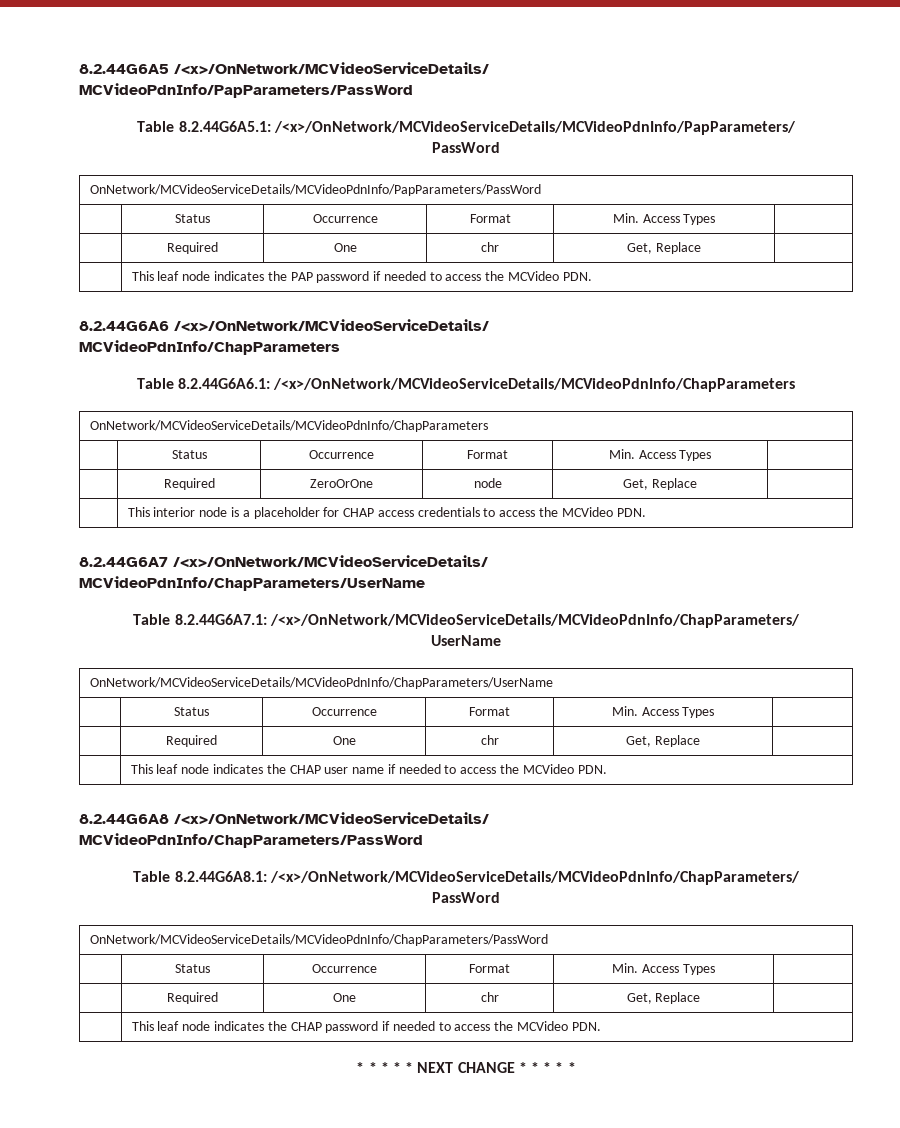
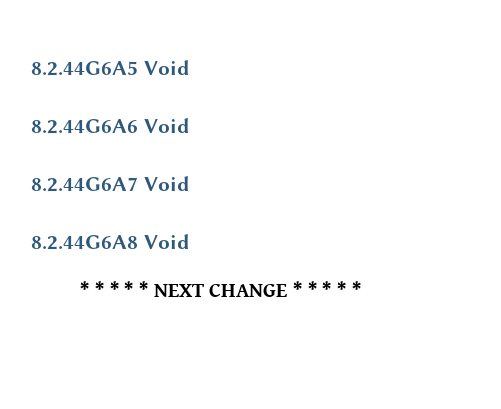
[174,62,489,75] [79,83,413,98] [137,121,796,135] [432,142,500,153] [89,184,541,196] [175,214,210,223] [312,214,378,223] [469,214,511,223] [612,213,716,225] [167,242,218,254] [333,243,357,252] [481,242,499,252] [627,242,701,254] [131,271,592,283] [79,319,489,332] [79,340,340,355] [136,378,796,392] [89,420,488,432] [171,450,207,459] [309,450,374,459] [467,450,508,459] [608,449,712,461] [163,478,215,490] [310,479,373,488] [473,478,502,488] [623,478,697,490] [127,507,646,519] [79,555,488,568] [79,576,425,591] [133,614,800,628] [431,635,501,646] [89,677,553,689] [174,707,209,716] [311,707,377,716] [469,707,510,716] [611,706,715,718] [166,735,217,747] [332,736,356,745] [480,735,499,745] [626,735,700,747] [130,764,607,774] [79,812,489,825] [79,833,423,848] [133,871,800,885] [432,892,500,903] [89,934,548,946] [175,964,210,973] [312,964,377,973] [469,964,510,973] [612,963,715,975] [167,992,218,1004] [333,993,356,1002] [480,992,499,1002] [626,992,701,1004] [131,1021,601,1033] /<x>/OnNetwork/MCVideoServiceDetails/ // MCVideoPdnInfo/PapParameters/PassWord // Table 8.2.44G6A5.1: /<x>/OnNetwork/MCVideoServiceDetails/MCVideoPdnInfo/PapParameters/ // PassWord // OnNetwork/MCVideoServiceDetails/MCVideoPdnInfo/PapParameters/PassWord // | Status | Occurrence | Format | Min. Access Types | // | Required | One | chr | Get, Replace | // | This leaf node indicates the PAP password if needed to access the MCVideo PDN. // 8.2.44G6A6 /<x>/OnNetwork/MCVideoServiceDetails/ // MCVideoPdnInfo/ChapParameters // Table 8.2.44G6A6.1: /<x>/OnNetwork/MCVideoServiceDetails/MCVideoPdnInfo/ChapParameters // OnNetwork/MCVideoServiceDetails/MCVideoPdnInfo/ChapParameters // | Status | Occurrence | Format | Min. Access Types | // | Required | ZeroOrOne | node | Get, Replace | // | This interior node is a placeholder for CHAP access credentials to access the MCVideo PDN. // 8.2.44G6A7 /<x>/OnNetwork/MCVideoServiceDetails/ // MCVideoPdnInfo/ChapParameters/UserName // Table 8.2.44G6A7.1: /<x>/OnNetwork/MCVideoServiceDetails/MCVideoPdnInfo/ChapParameters/ // UserName // OnNetwork/MCVideoServiceDetails/MCVideoPdnInfo/ChapParameters/UserName // | Status | Occurrence | Format | Min. Access Types | // | Required | One | chr | Get, Replace | // | This leaf node indicates the CHAP user name if needed to access the MCVideo PDN. // 8.2.44G6A8 /<x>/OnNetwork/MCVideoServiceDetails/ // MCVideoPdnInfo/ChapParameters/PassWord // Table 8.2.44G6A8.1: /<x>/OnNetwork/MCVideoServiceDetails/MCVideoPdnInfo/ChapParameters/ // PassWord // OnNetwork/MCVideoServiceDetails/MCVideoPdnInfo/ChapParameters/PassWord // | Status | Occurrence | Format | Min. Access Types | // | Required | One | chr | Get, Replace | // | This leaf node indicates the CHAP password if needed to access the MCVideo PDN. -> [143,60,189,75] [31,118,189,134] [31,176,189,192] [31,234,189,250] Void // 8.2.44G6A6 Void // 8.2.44G6A7 Void // 8.2.44G6A8 Void

